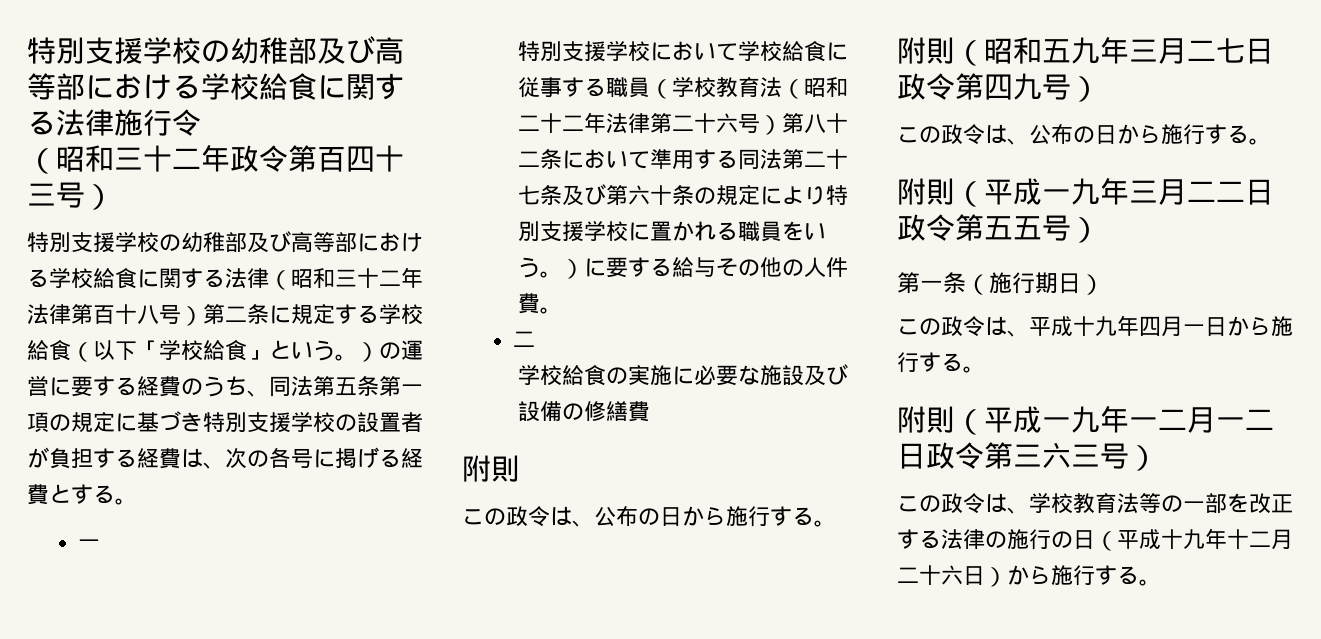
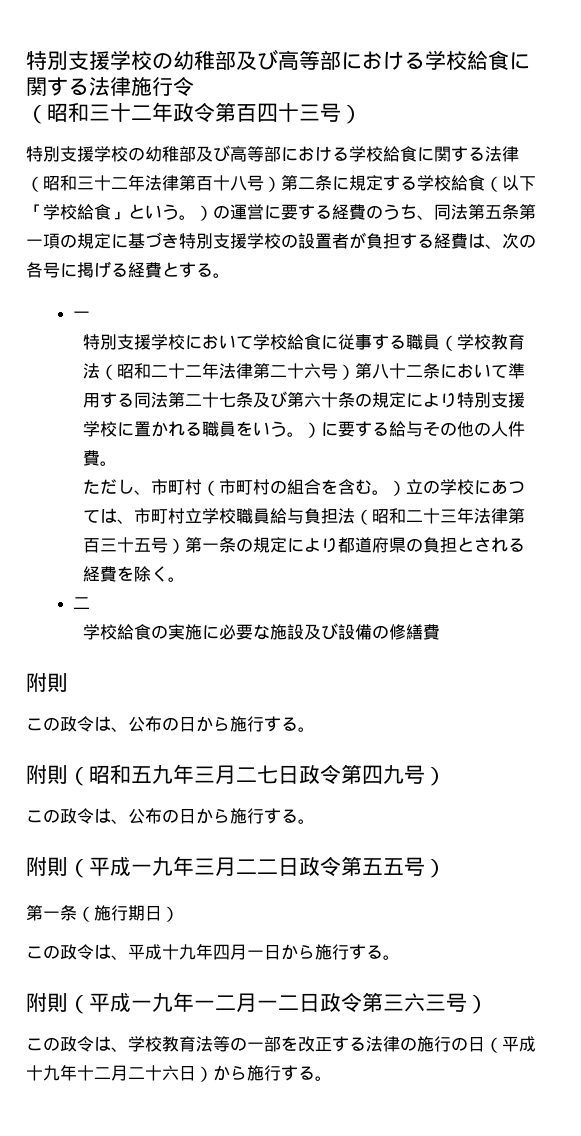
(562, 310) none -> [83,479,526,496] [83,507,526,525] [83,537,526,554] [83,566,186,582] // ただし、市町村（市町村の組合を含む。）立の学校にあつては、市町村立学校職員給与負担法（昭和二十三年法律第百三十五号）第一条の規定により都道府県の負担とされる経費を除く。

